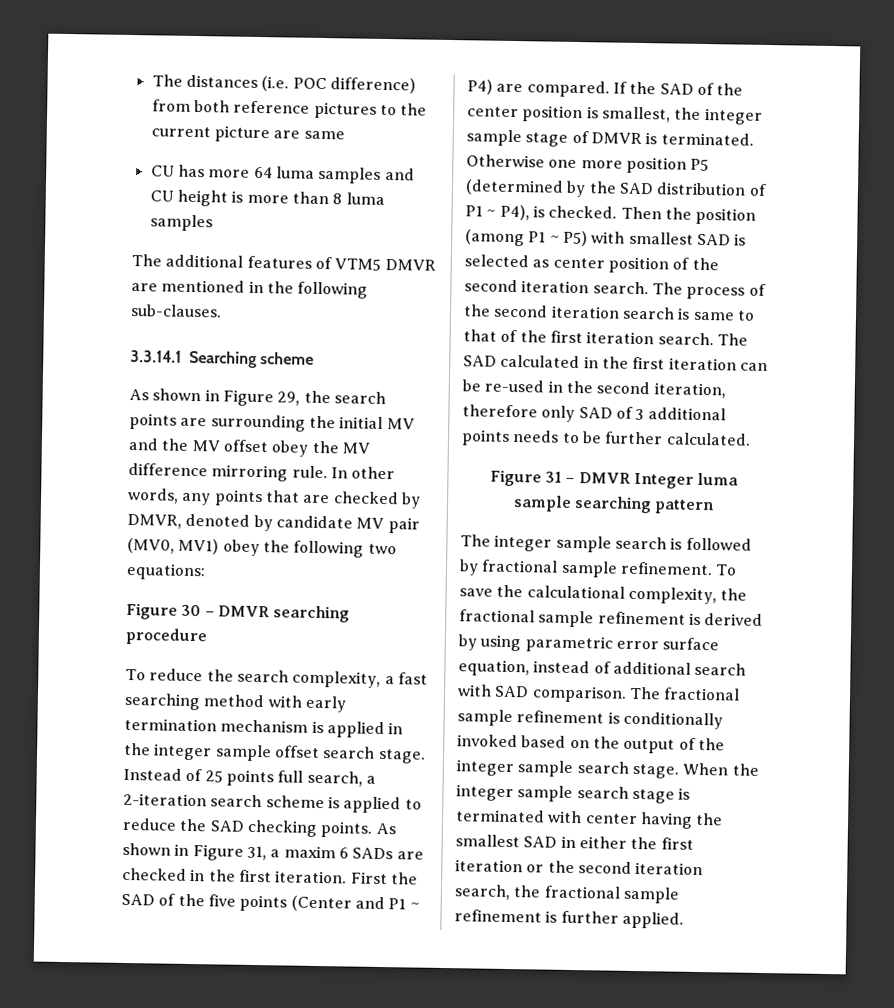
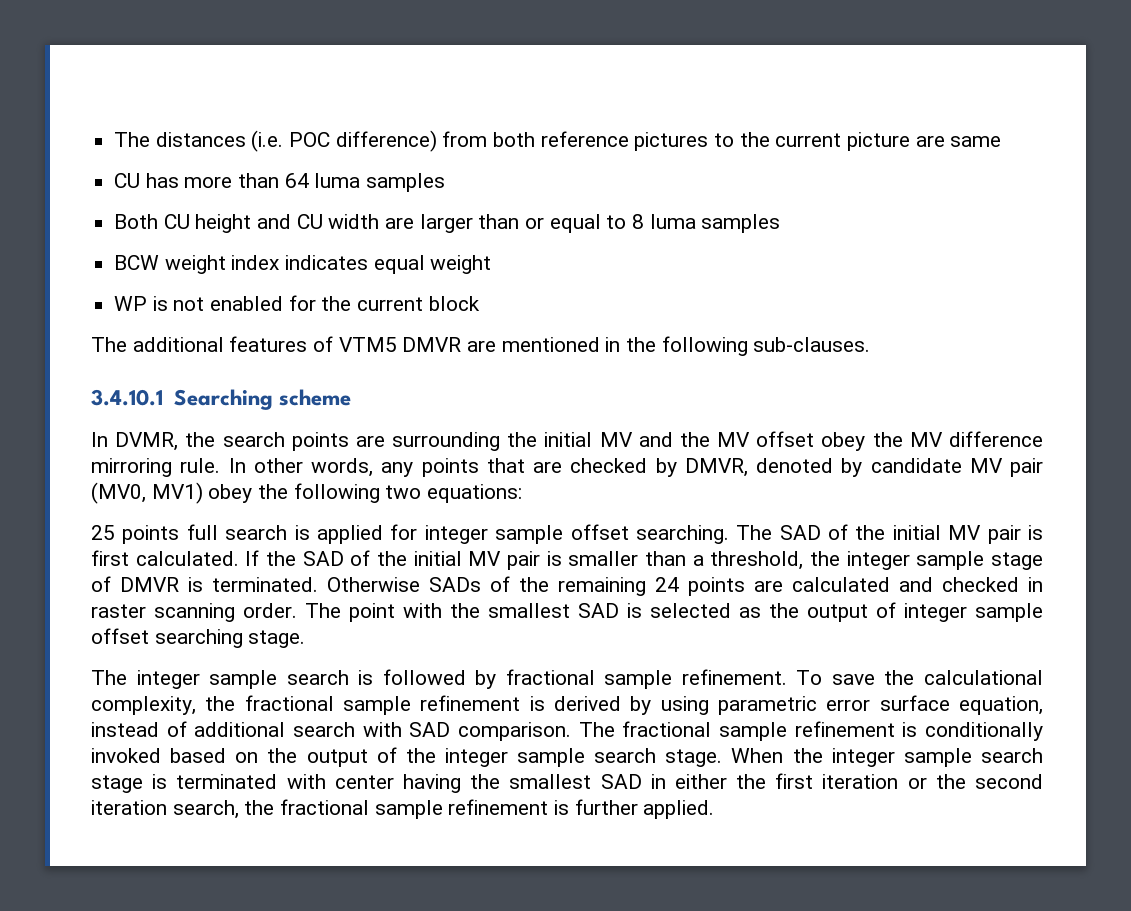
(251, 173) none -> [238,173,280,188] than
[384,167,415,181] [149,189,385,207] [149,214,213,232] and CU height is more than 8 luma samples -> [114,214,781,233] [114,255,492,274] [114,295,480,311] // Both CU height and CU width are larger than or equal to 8 luma samples // BCW weight index indicates equal weight // WP is not enabled for the current block
[130,350,182,363] 3.3.14.1 -> [91,389,163,406] 3.4.10.1
[129,388,301,407] As shown in Figure 29, -> [91,432,179,451] In DVMR,
[126,602,351,623] [125,627,208,646] [125,668,428,688] [124,692,346,713] [124,717,404,739] [124,742,426,764] [123,767,376,787] [123,792,422,814] [122,817,396,838] [122,842,424,861] [122,867,418,885] [121,893,420,912] [467,79,610,98] Figure 30 – DMVR searching procedure // To reduce the search complexity, a fast searching method with early termination mechanism is applied in the integer sample offset search stage. Instead of 25 points full search, a 2-iteration search scheme is applied to reduce the SAD checking points. As shown in Figure 31, a maxim 6 SADs are checked in the first iteration. First the SAD of the five points (Center and P1 ~ P4) are compared. -> [91,524,1044,544] [91,550,239,566] 25 points full search is applied for integer sample offset searching. The SAD of the initial MV pair is first calculated.
[467,105,671,123] center position is smallest, -> [413,551,804,570] initial MV pair is smaller than a threshold,
[548,156,710,174] [465,179,767,198] [465,204,757,225] [465,229,626,247] one more position P5 (determined by the SAD distribution of P1 ~ P4), is checked. Then the position (among P1 ~ P5) with -> [429,576,1043,596] [91,603,480,622] SADs of the remaining 24 points are calculated and checked in raster scanning order. The point with the
[552,256,719,274] [464,279,766,300] [463,304,755,321] [463,329,748,346] [463,354,768,372] [462,379,726,399] [462,404,726,423] [461,429,751,446] [489,469,740,489] [512,495,716,515] center position of the second iteration search. The process of the second iteration search is same to that of the first iteration search. The SAD calculated in the first iteration can be re-used in the second iteration, therefore only SAD of 3 additional points needs to be further calculated. // Figure 31 – DMVR Integer luma sample searching pattern -> [769,602,1043,622] [91,628,306,648] the output of integer sample offset searching stage.

